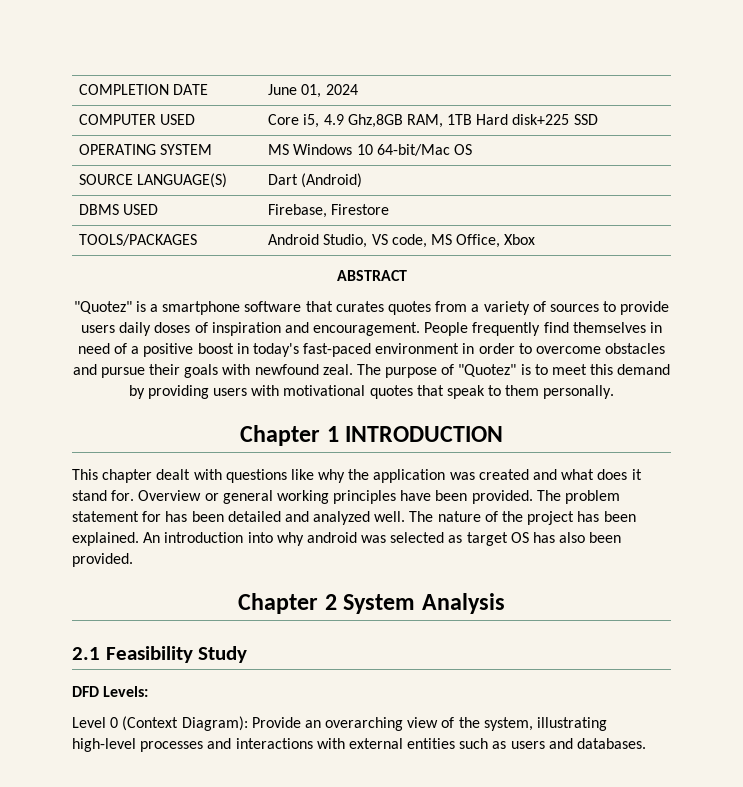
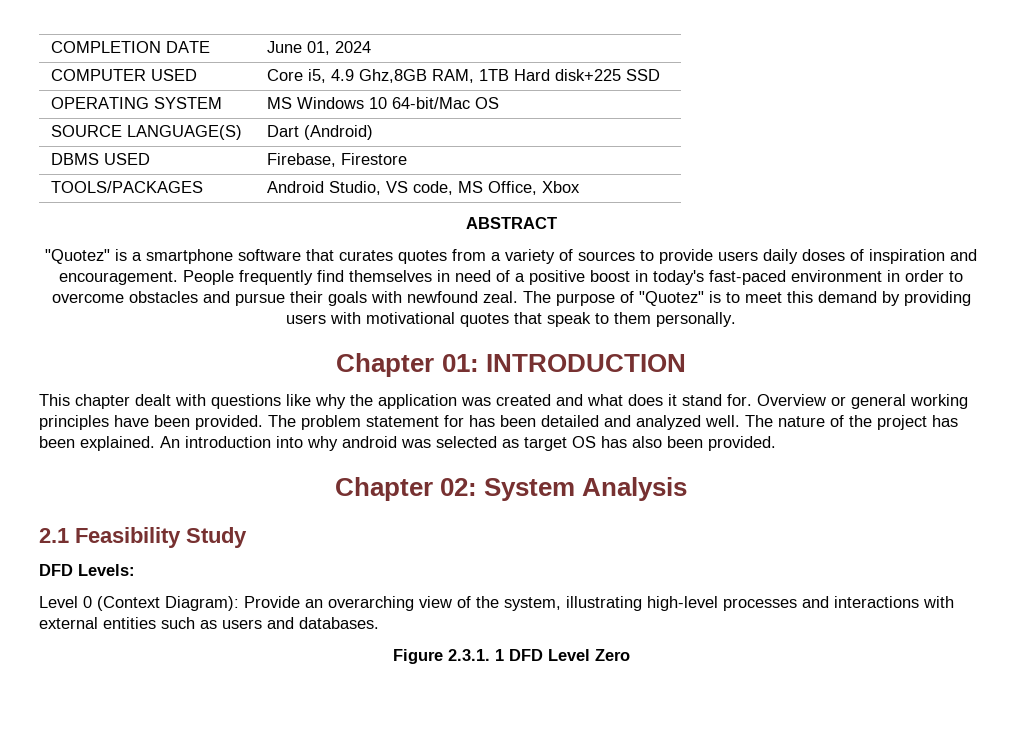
[326,426,339,442] 1 -> [441,354,479,372] 01:
[324,594,337,610] 2 -> [439,478,477,496] 02:
(647, 743) none -> [392,649,630,664] // Figure 2.3.1. 1 DFD Level Zero

